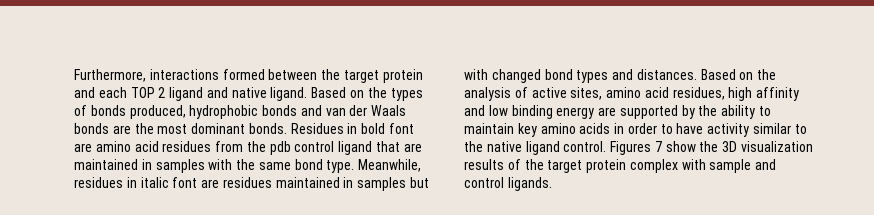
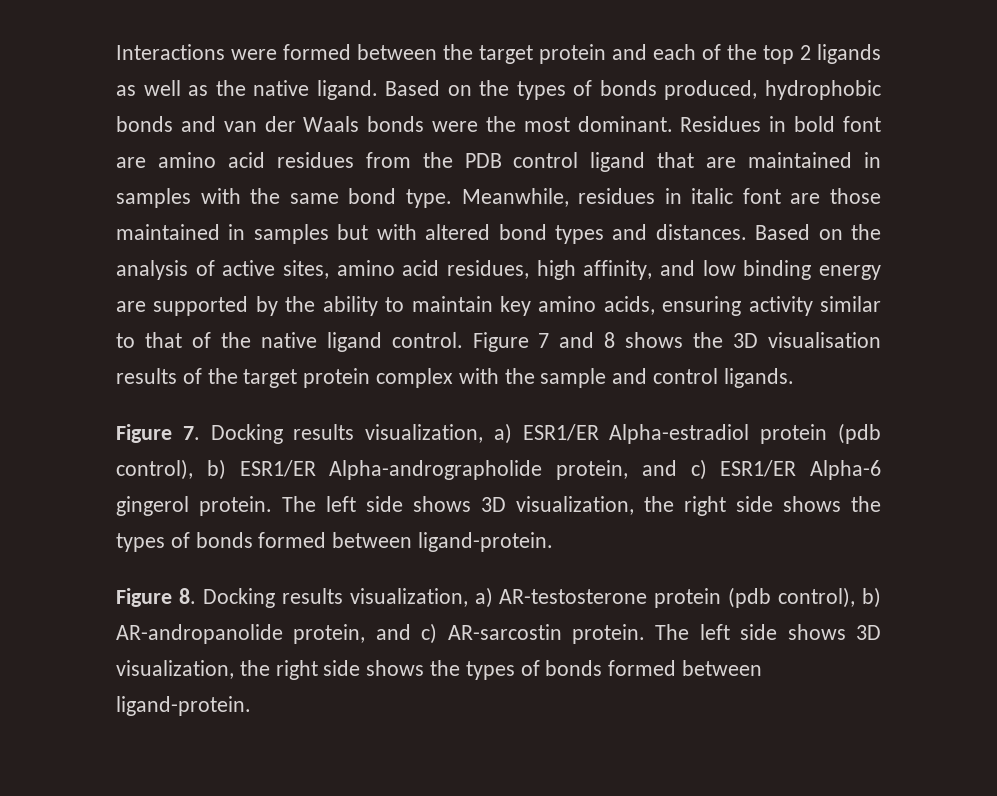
[74,69,219,82] Furthermore, interactions -> [116,44,277,60] Interactions were
[130,87,228,101] TOP 2 ligand and -> [702,44,881,64] [116,80,246,96] of the top 2 ligands as well as the
[112,125,131,134] are -> [432,121,479,132] were
[191,123,287,134] dominant bonds. -> [577,116,673,132] dominant.
[269,141,291,155] pdb -> [464,153,502,168] PDB
[222,177,272,188] residues -> [830,188,882,204] those
[491,69,541,83] changed -> [425,224,491,240] altered
[756,87,800,101] affinity -> [583,260,653,280] affinity,
[579,123,704,134] acids in order to have -> [603,296,742,316] acids, ensuring
(807, 129) none -> [144,332,211,348] that of
[610,141,696,155] Figures 7 show -> [472,332,684,352] Figure 7 and 8 shows
[741,141,814,152] visualization -> [768,332,882,348] visualisation
(706, 164) none -> [504,368,535,384] the
(552, 184) none -> [116,423,881,444] [116,459,881,480] [116,496,881,516] [116,532,554,552] [116,587,881,608] [116,623,881,644] [116,660,763,680] [116,696,251,716] // Figure 7. Docking results visualization, a) ESR1/ER Alpha-estradiol protein (pdb control), b) ESR1/ER Alpha-andrographolide protein, and c) ESR1/ER Alpha-6 gingerol protein. The left side shows 3D visualization, the right side shows the types of bonds formed between ligand-protein. // Figure 8. Docking results visualization, a) AR-testosterone protein (pdb control), b) AR-andropanolide protein, and c) AR-sarcostin protein. The left side shows 3D visualization, the right side shows the types of bonds formed between ligand-protein.

